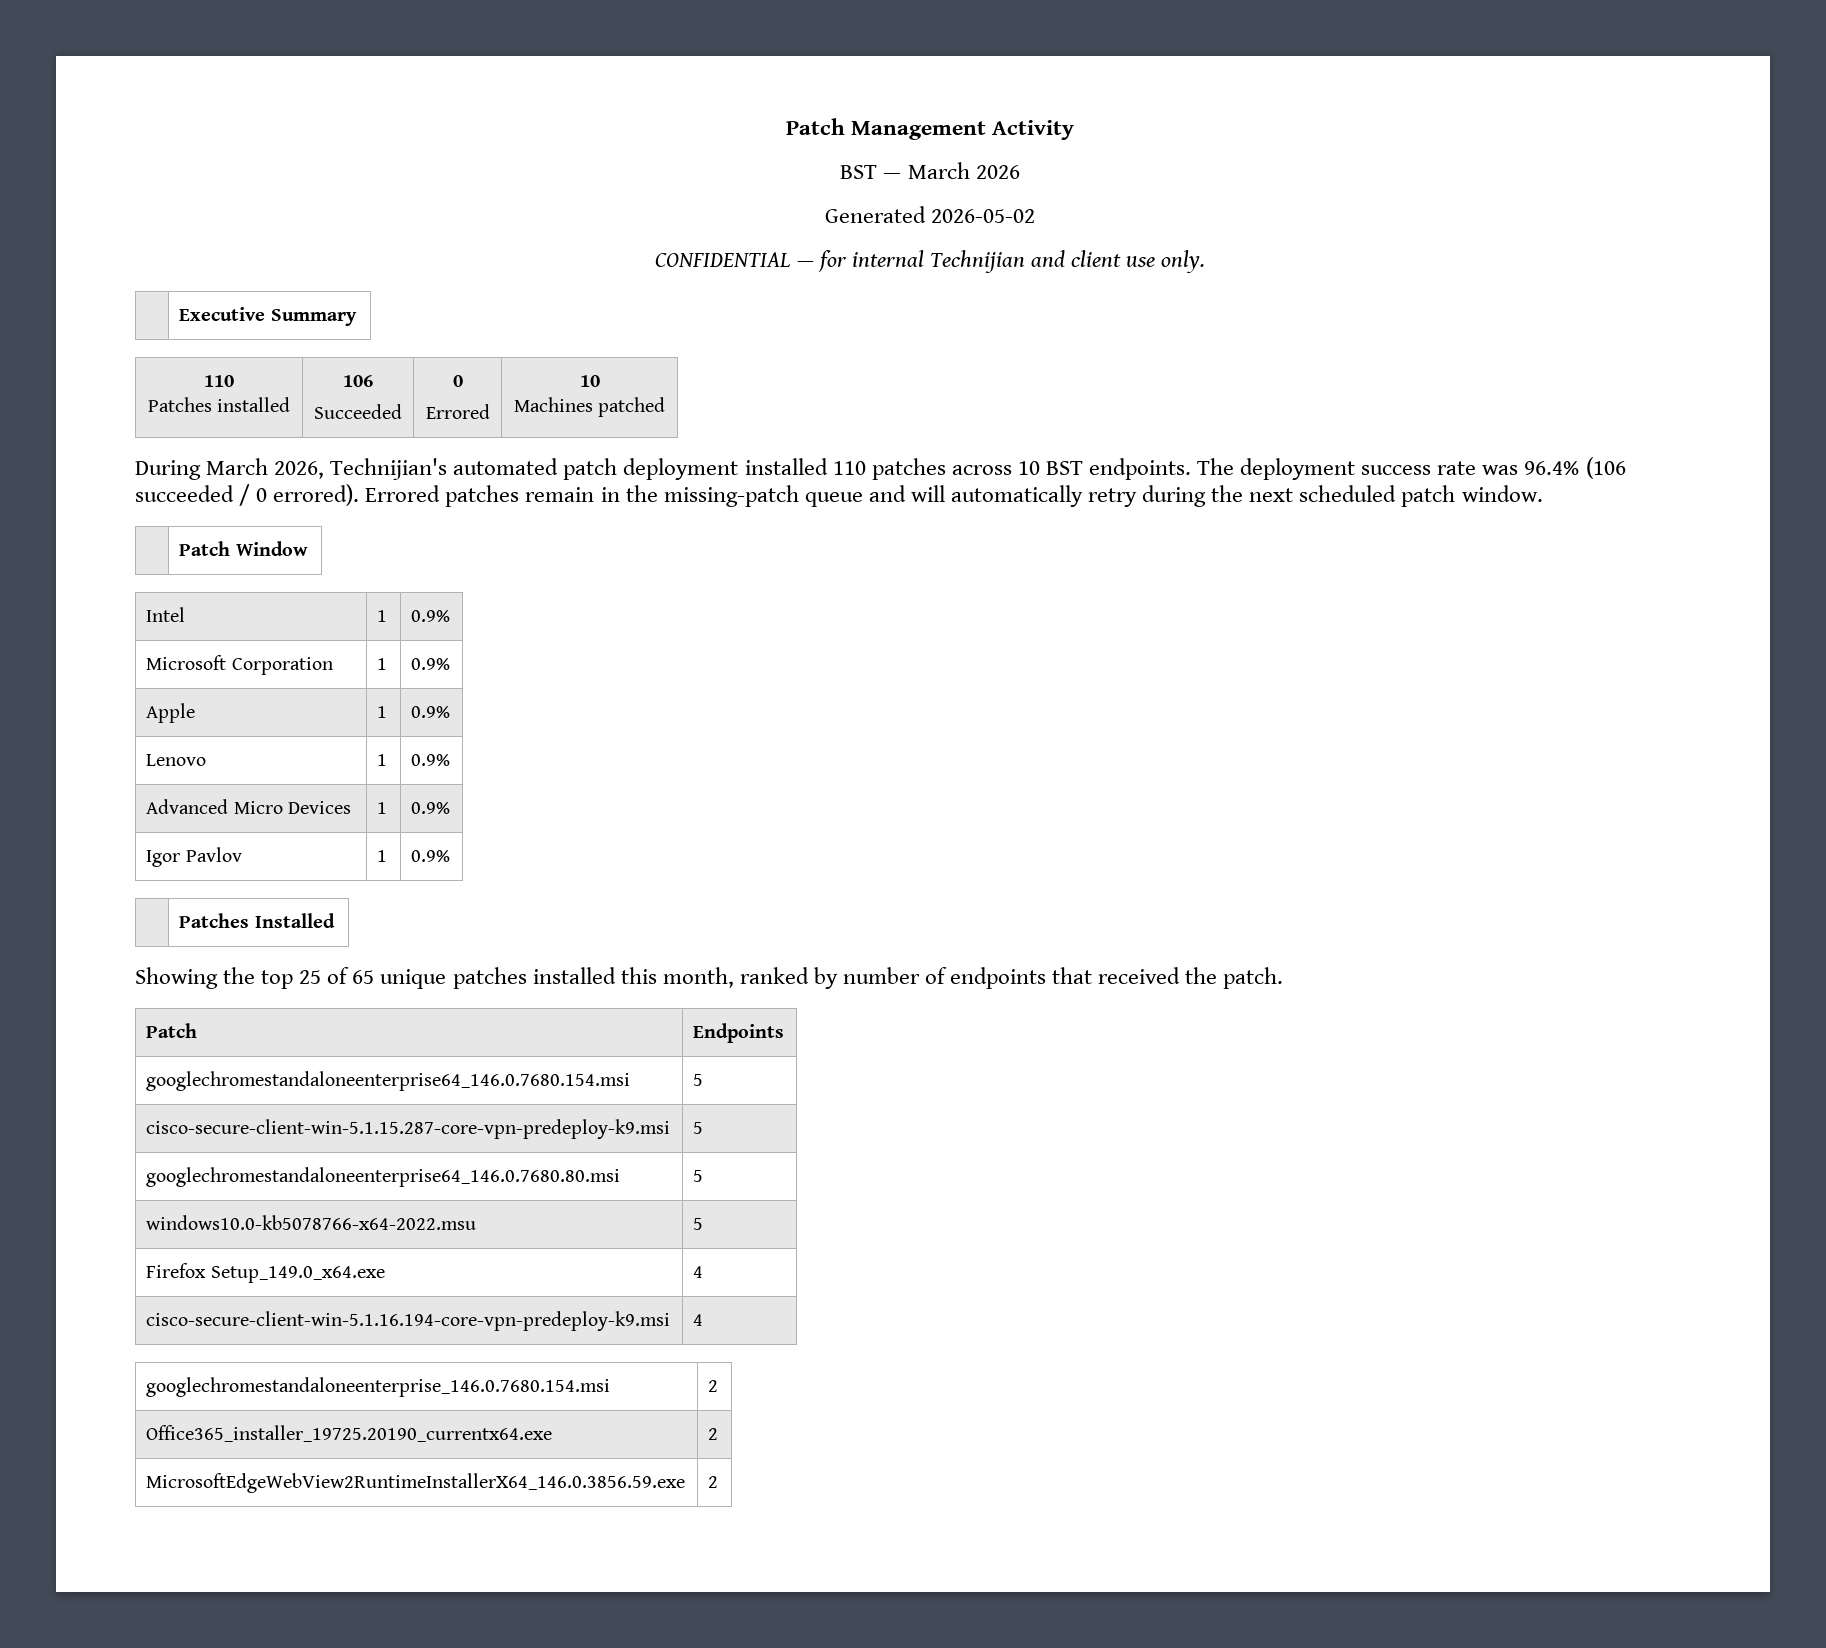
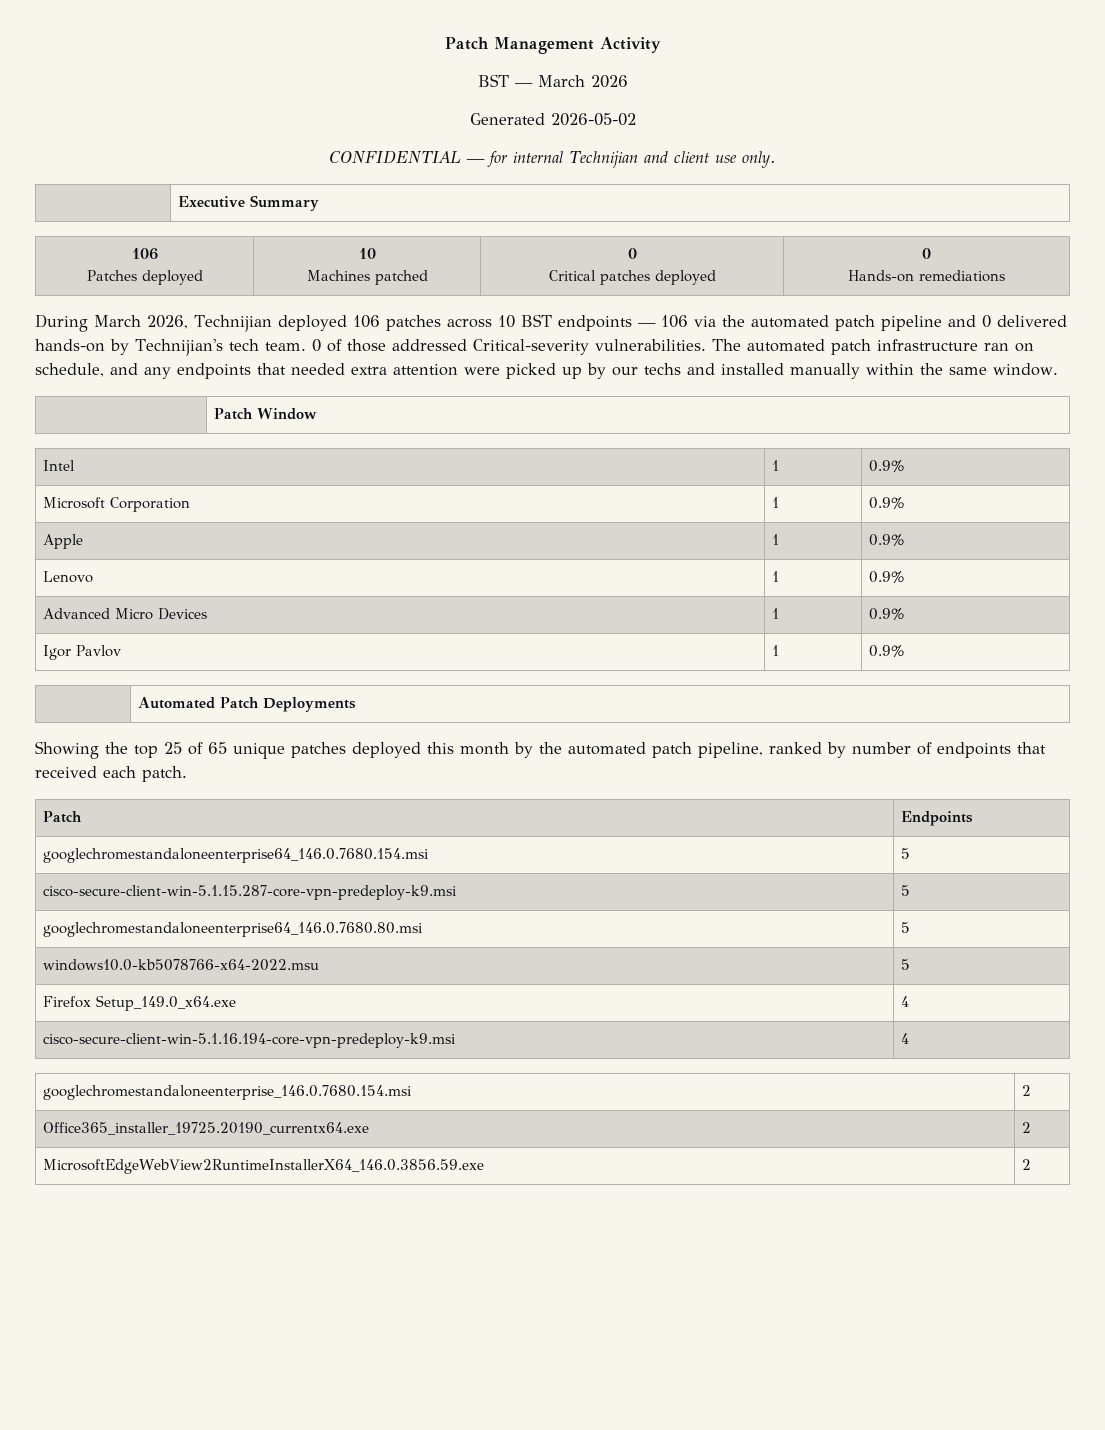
[204,375,234,387] [147,397,291,412] [343,375,373,387] [314,404,402,419] [452,375,463,387] [425,404,490,419] [579,375,600,387] [513,397,666,417] [135,457,1626,480] [135,484,1456,507] 110 // Patches installed | 106 // Succeeded | 0 // Errored | 10 // Machines patched // During March 2026, Technijian's automated patch deployment installed 110 patches across 10 BST endpoints. The deployment success rate was 96.4% (106 succeeded / 0 errored). Errored patches remain in the missing-patch queue and will automatically retry during the next scheduled patch -> [131,248,158,260] [86,270,203,285] [358,248,376,259] [306,270,428,285] [627,248,637,259] [548,270,716,285] [922,248,931,259] [848,270,1005,282] [35,314,1067,332] [35,339,1034,356] [35,363,987,379] 106 // Patches deployed | 10 // Machines patched | 0 // Critical patches deployed | 0 // Hands-on remediations // During March 2026, Technijian deployed 106 patches across 10 BST endpoints — 106 via the automated patch pipeline and 0 delivered hands-on by Technijian's tech team. 0 of those addressed Critical-severity vulnerabilities. The automated patch infrastructure ran on schedule, and any endpoints that needed extra attention were picked up by our techs and installed manually within the same
[179,913,335,928] Patches Installed -> [137,697,356,712] Automated Patch Deployments
[532,967,734,988] installed this month, -> [352,742,763,758] deployed this month by the automated patch pipeline,
[1185,967,1218,984] the -> [103,766,136,778] each

